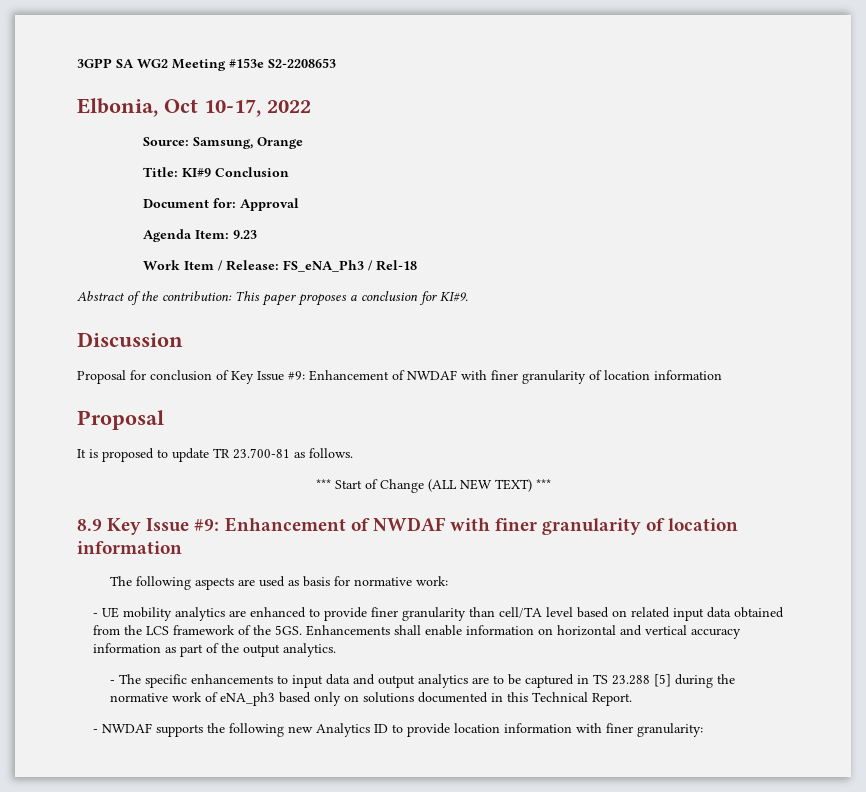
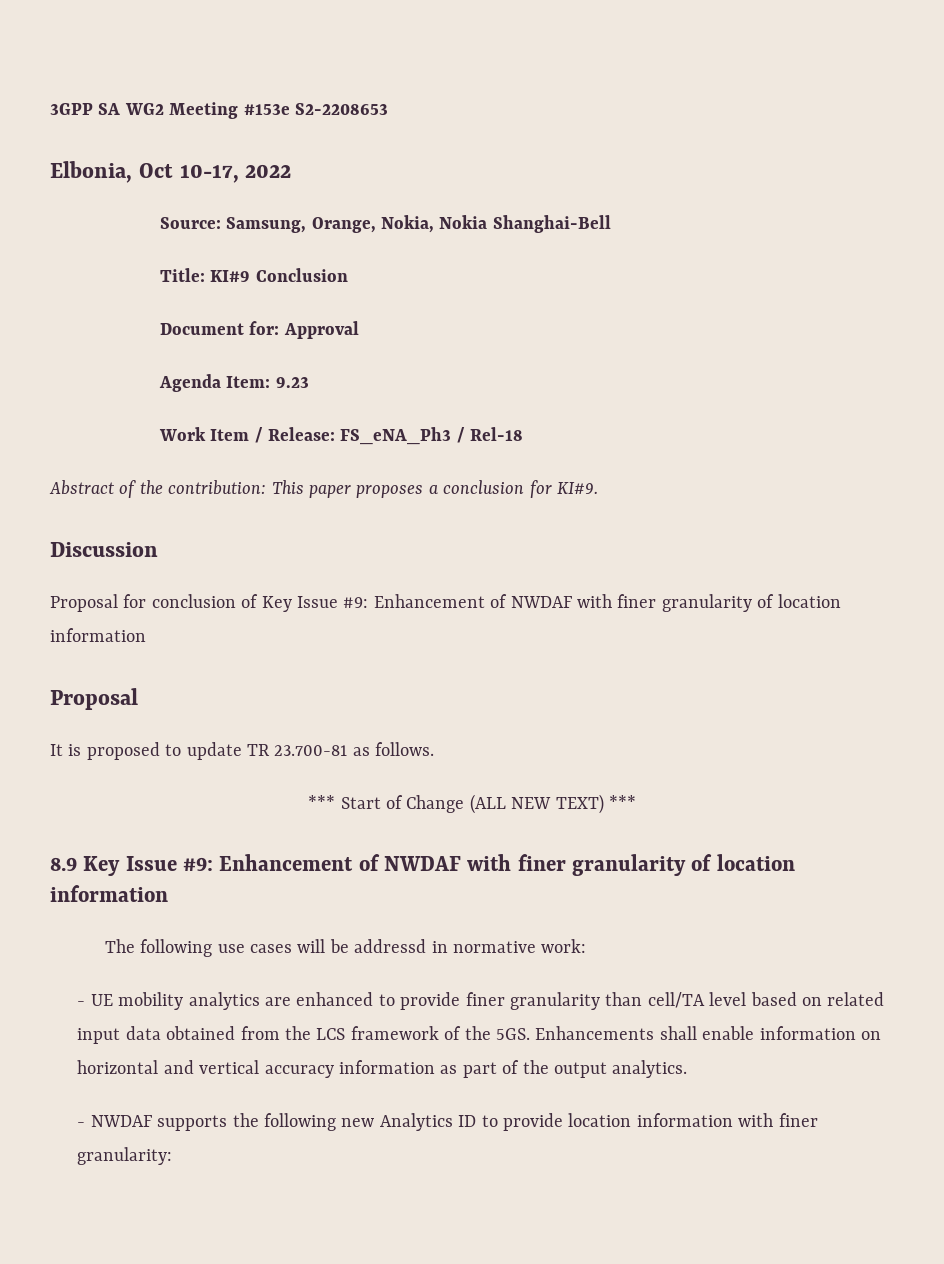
[256,137,303,149] Orange -> [311,215,611,233] Orange, Nokia, Nokia Shanghai-Bell
[194,576,350,590] aspects are used as basis for -> [217,939,448,953] use cases will be addressd in
[109,674,735,688] [109,692,632,706] // - The specific enhancements to input data and output analytics are to be captured in TS 23.288 [5] during the normative work of eNA_ph3 based only on solutions documented in this Technical Report. -> (688, 1069) none

